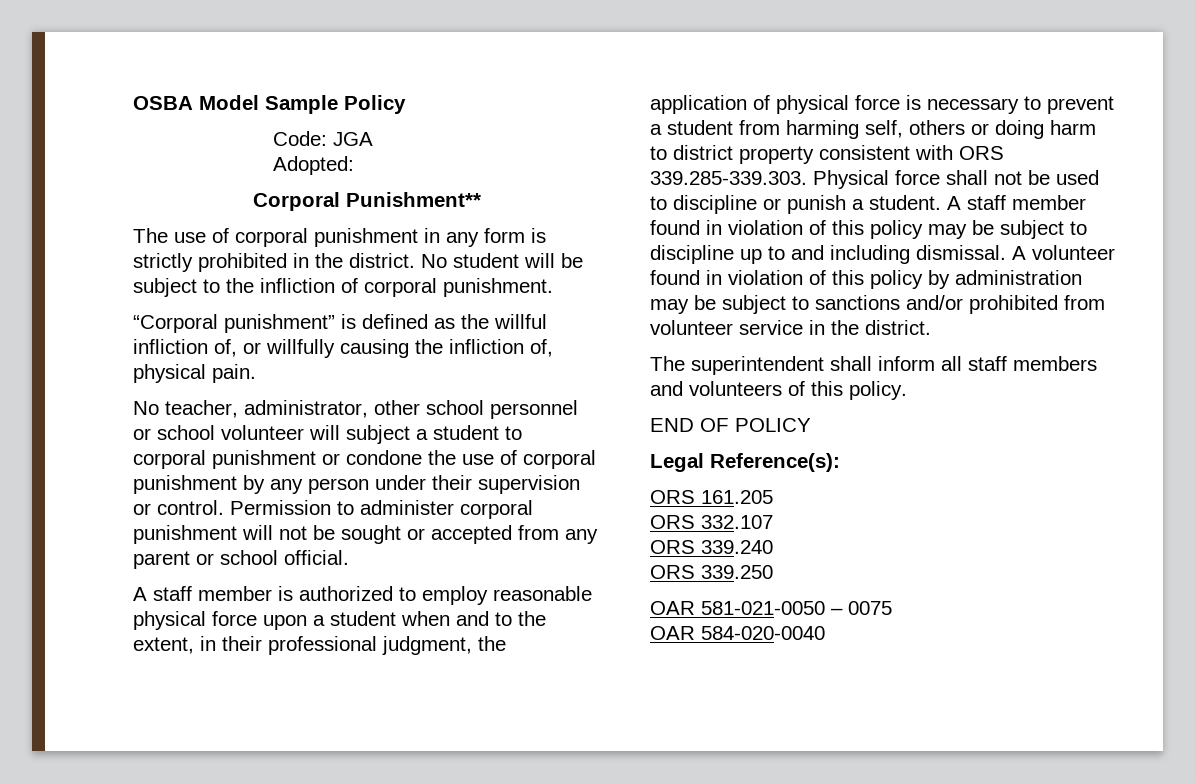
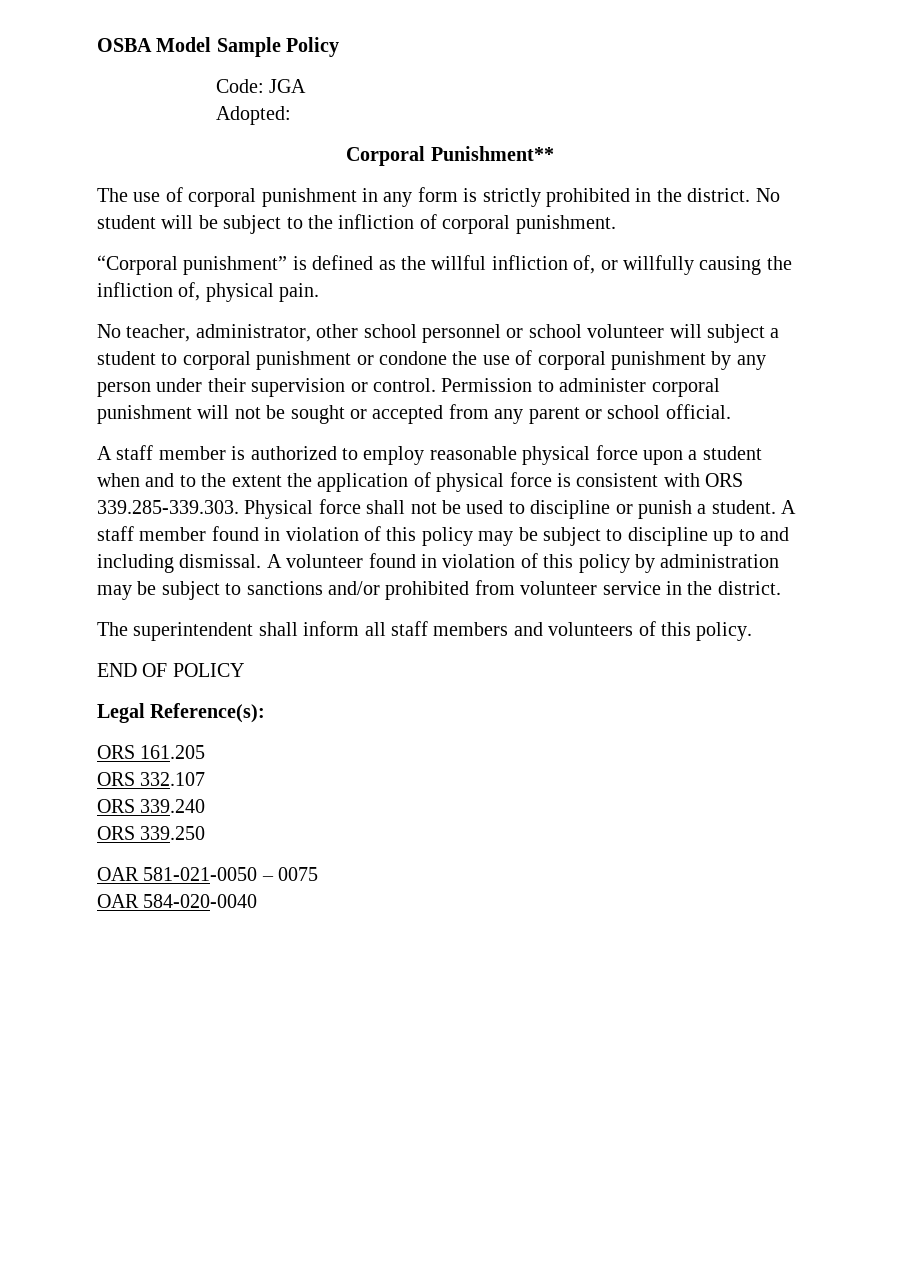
[133,636,472,655] extent, in their professional judgment, -> [231,475,282,487] extent
[927,96,1114,114] [650,120,1096,139] [650,145,814,164] necessary to prevent a student from harming self, others or doing harm to district property -> (571, 480) none

